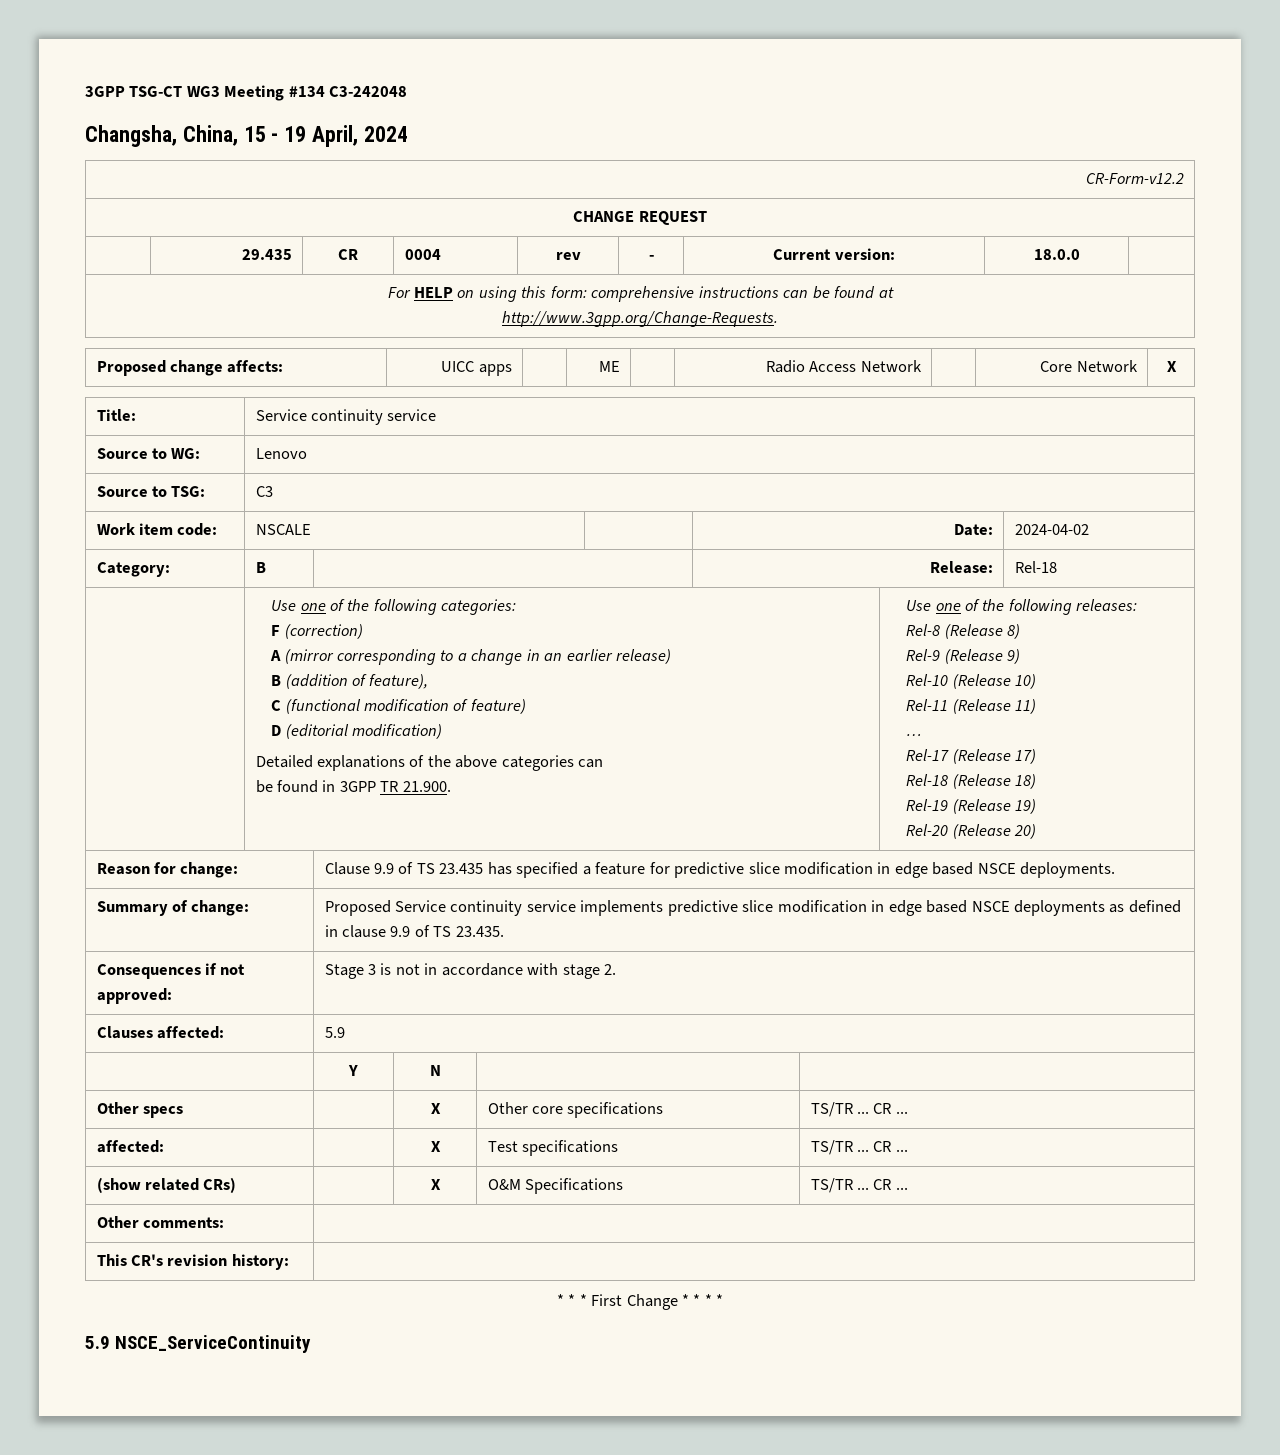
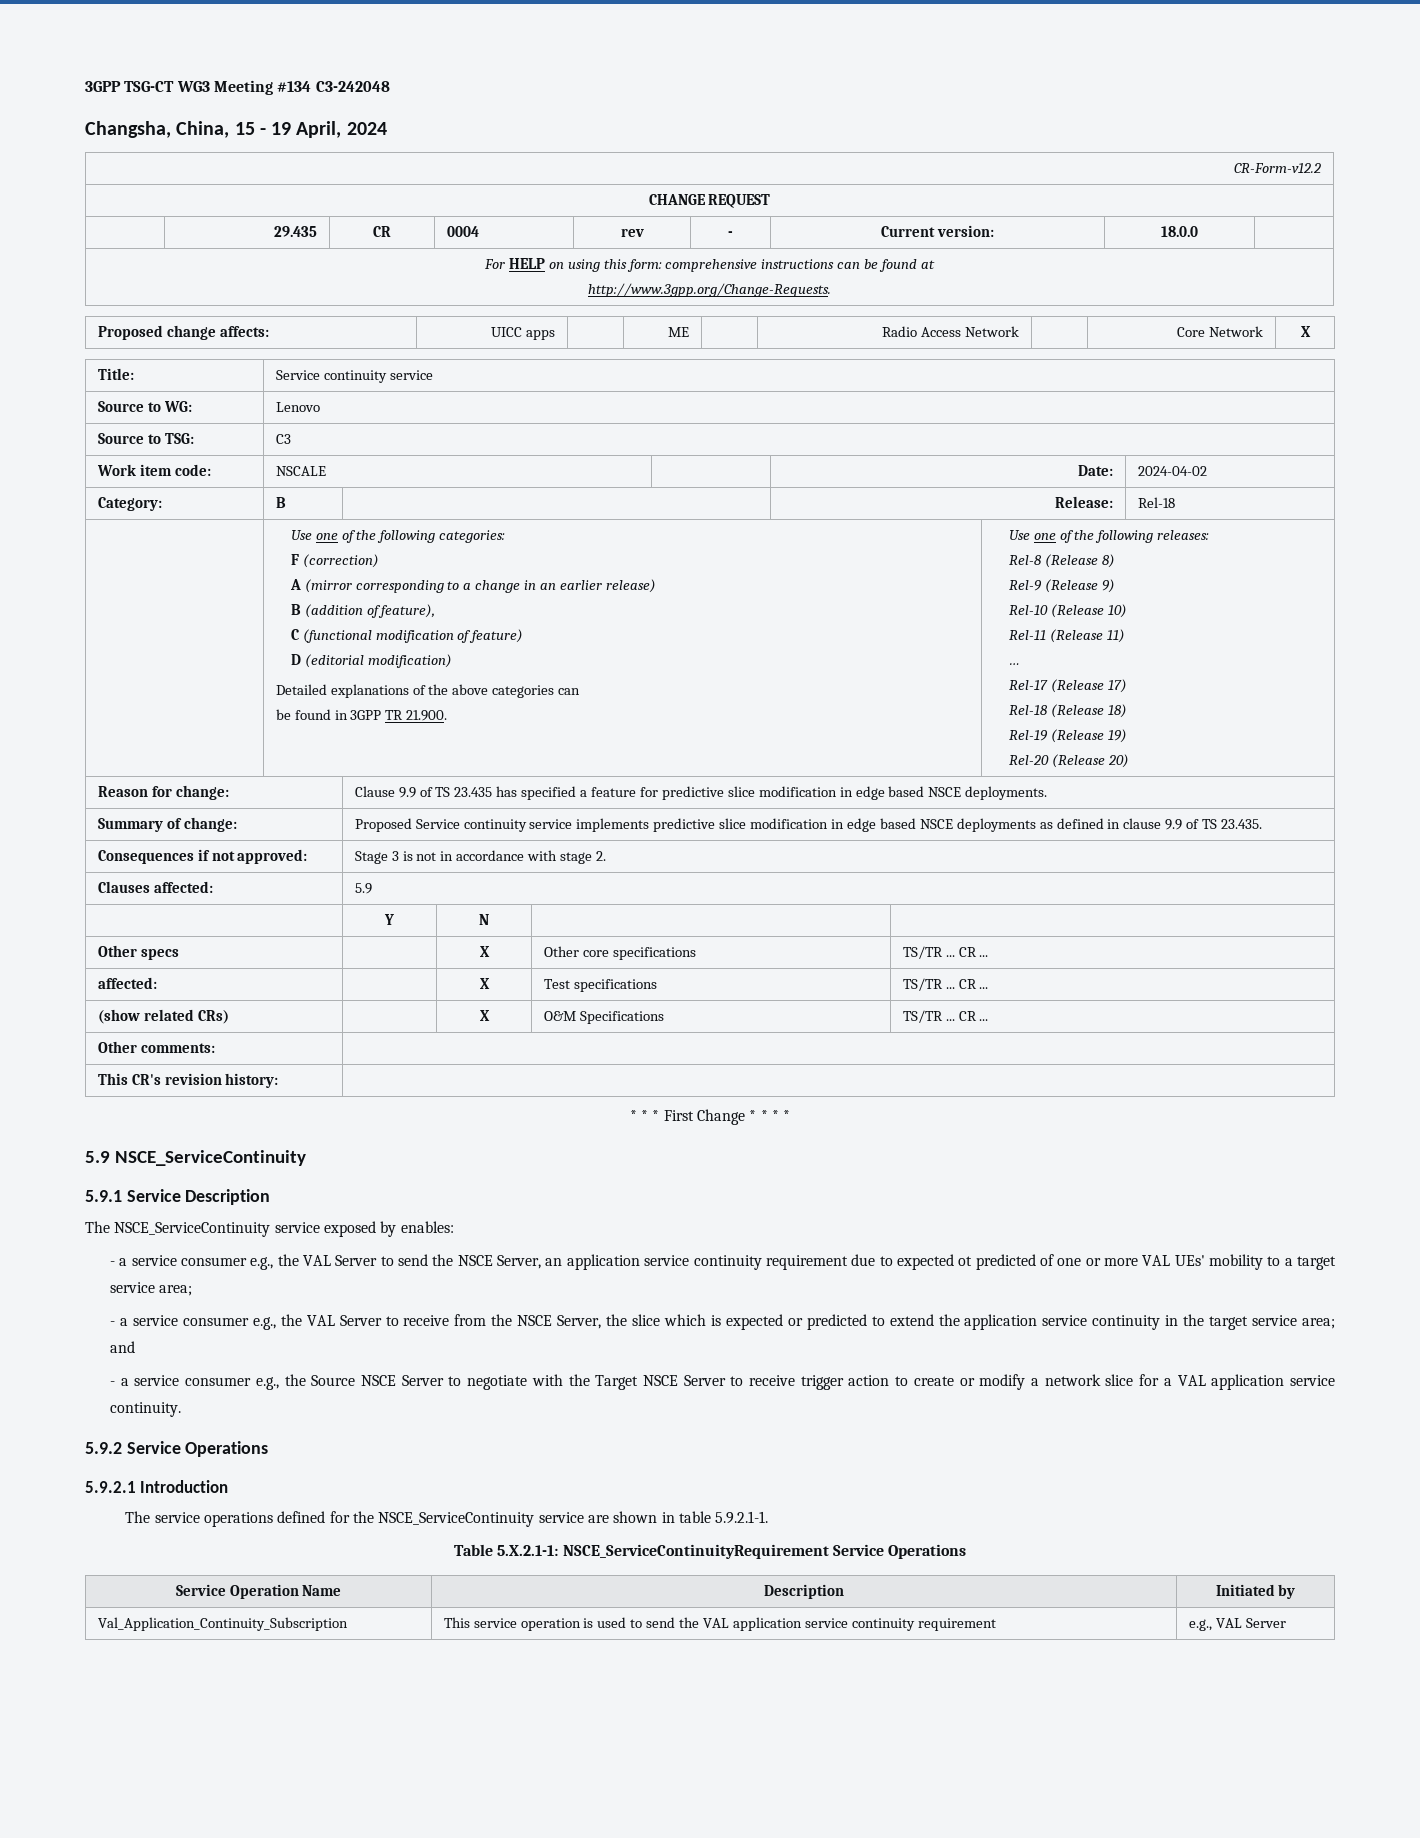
(312, 1344) none -> [85,1189,271,1205] [85,1221,454,1237] [110,1254,1336,1270] [110,1282,193,1296] [110,1314,1335,1330] [110,1341,136,1353] [110,1374,1335,1390] [110,1402,182,1417] [85,1441,269,1457] [85,1480,229,1493] [125,1511,769,1527] [453,1544,967,1559] [175,1584,342,1599] [764,1584,844,1599] [1215,1584,1296,1599] [97,1617,348,1631] [443,1617,996,1631] [1188,1618,1286,1631] // 5.9.1 Service Description // The NSCE_ServiceContinuity service exposed by enables: // - a service consumer e.g., the VAL Server to send the NSCE Server, an application service continuity requirement due to expected ot predicted of one or more VAL UEs' mobility to a target service area; // - a service consumer e.g., the VAL Server to receive from the NSCE Server, the slice which is expected or predicted to extend the application service continuity in the target service area; and // - a service consumer e.g., the Source NSCE Server to negotiate with the Target NSCE Server to receive trigger action to create or modify a network slice for a VAL application service continuity. // 5.9.2 Service Operations // 5.9.2.1 Introduction // The service operations defined for the NSCE_ServiceContinuity service are shown in table 5.9.2.1-1. // Table 5.X.2.1-1: NSCE_ServiceContinuityRequirement Service Operations // Service Operation Name | Description | Initiated by // Val_Application_Continuity_Subscription | This service operation is used to send the VAL application service continuity requirement | e.g., VAL Server

